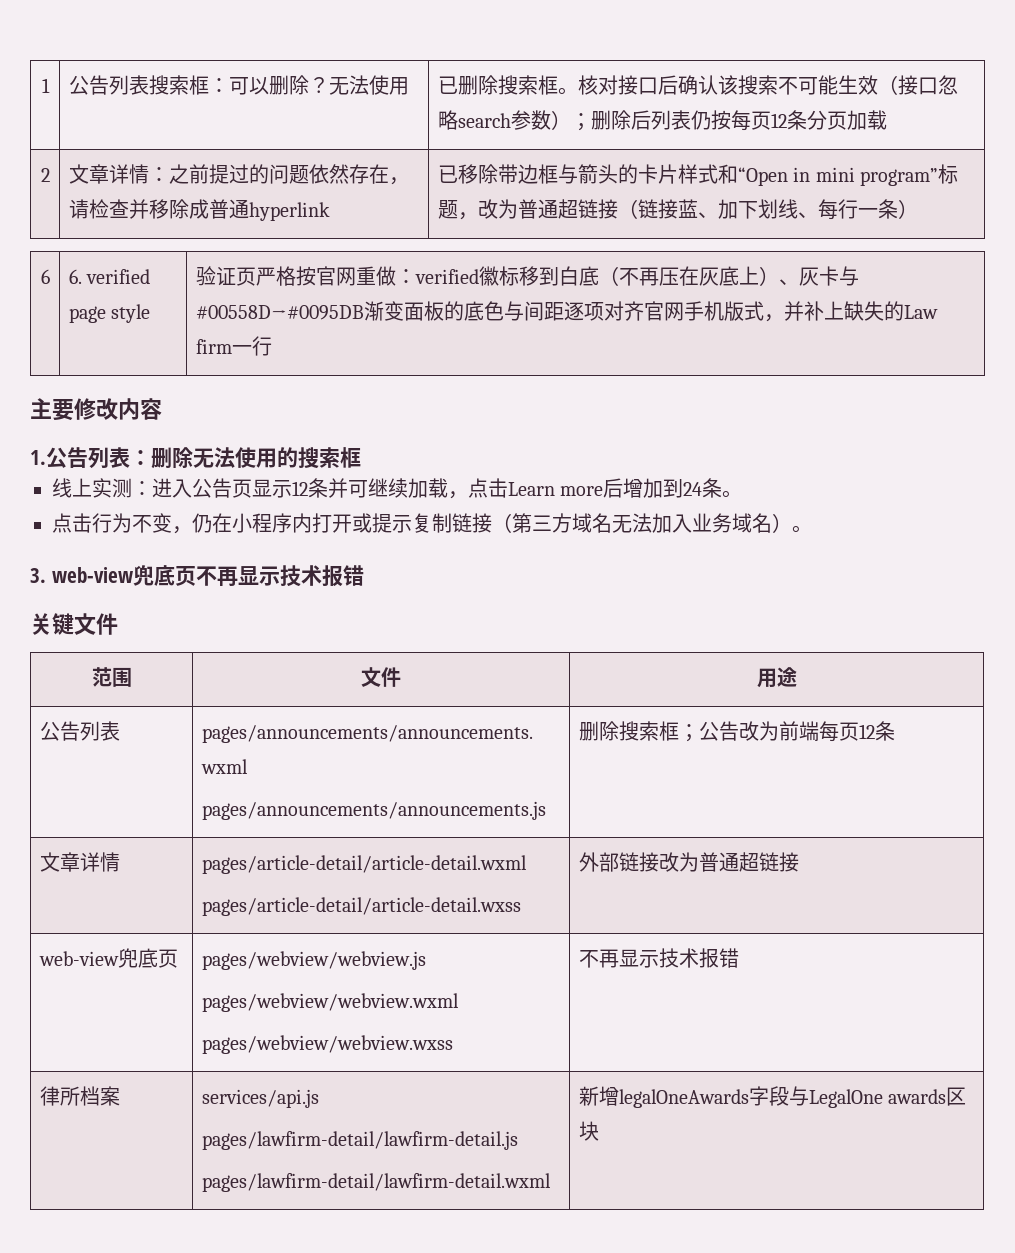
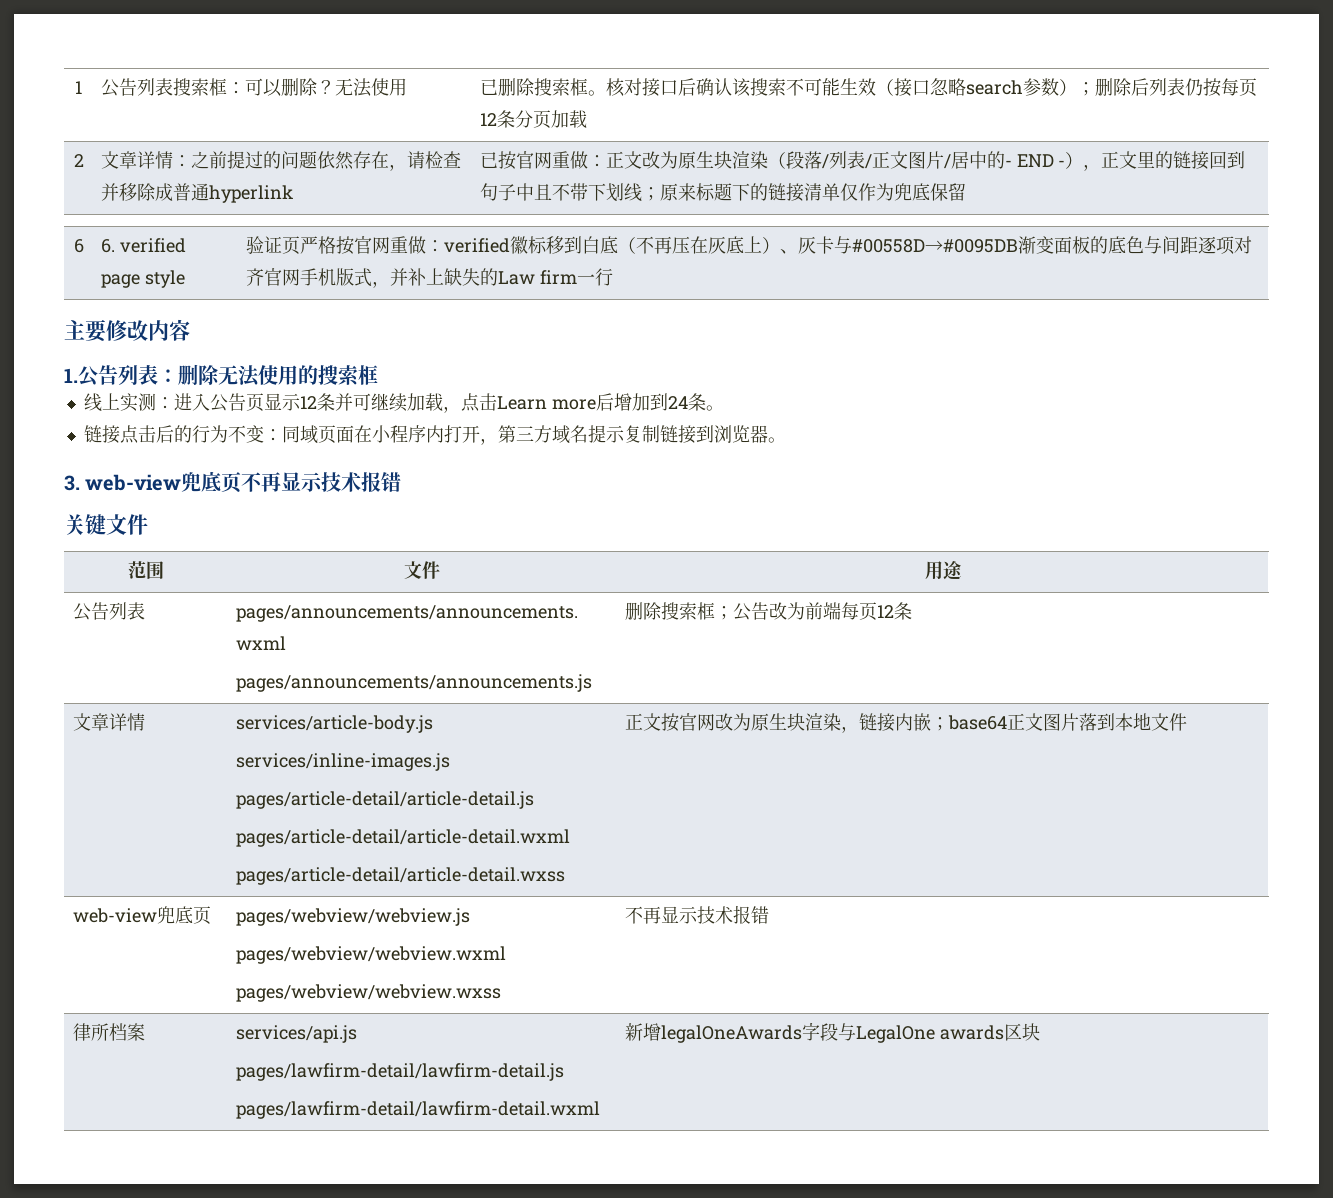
[457,164,959,186] [437,199,918,220] 移除带边框与箭头的卡片样式和“Open in mini program”标题，改为普通超链接（链接蓝、加下划线、每行一条） -> [497,151,1246,171] [479,183,966,202] 按官网重做：正文改为原生块渲染（段落/列表/正文图片/居中的- END -），正文里的链接回到句子中且不带下划线；原来标题下的链接清单仅作为兜底保留
[52,513,792,534] 点击行为不变，仍在小程序内打开或提示复制链接（第三方域名无法加入业务域名） -> [83,425,768,445] 链接点击后的行为不变：同域页面在小程序内打开，第三方域名提示复制链接到浏览器
(120, 862) none -> [235,715,433,733] [235,753,450,771] [235,791,534,809] services/article-body.js // services/inline-images.js // pages/article-detail/article-detail.js //
[578,852,799,872] 外部链接改为普通超链接 -> [624,713,1187,733] 正文按官网改为原生块渲染，链接内嵌；base64正文图片落到本地文件

